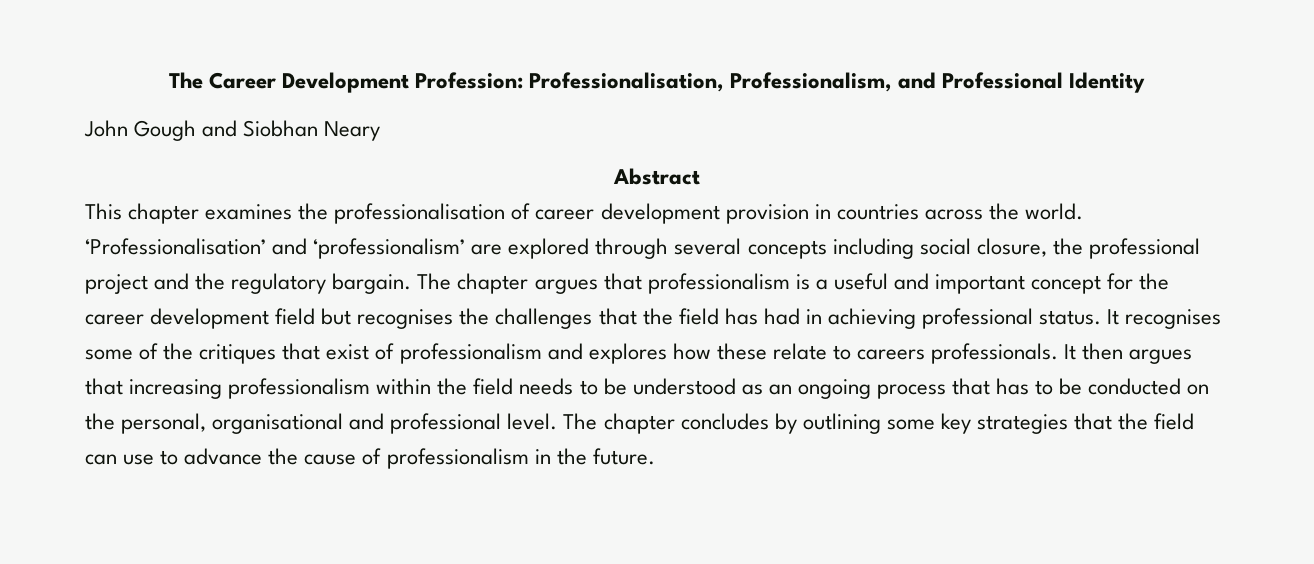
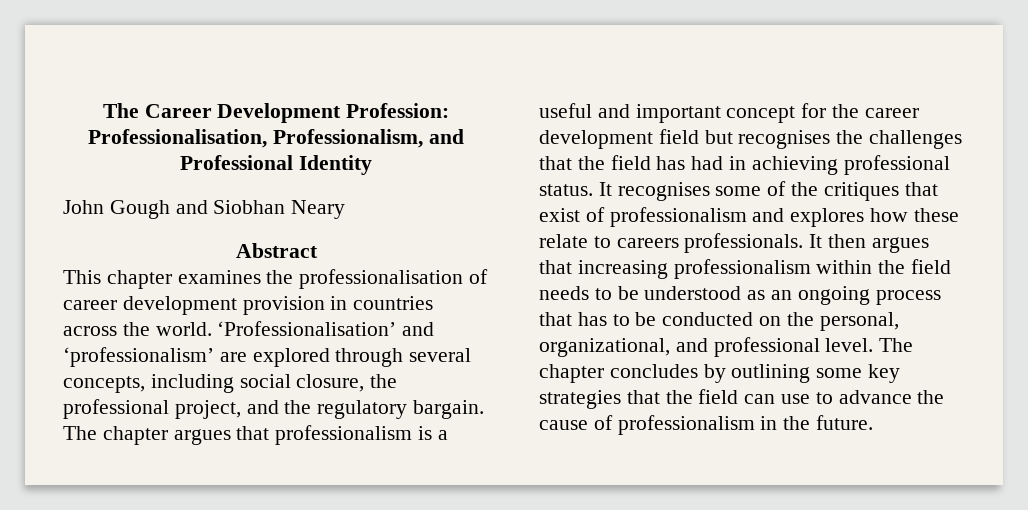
[747,240,827,259] concepts -> [63,376,145,393] concepts,
[85,274,148,294] project -> [174,400,241,419] project,
[212,413,344,434] organisational -> [539,338,670,357] organizational,

